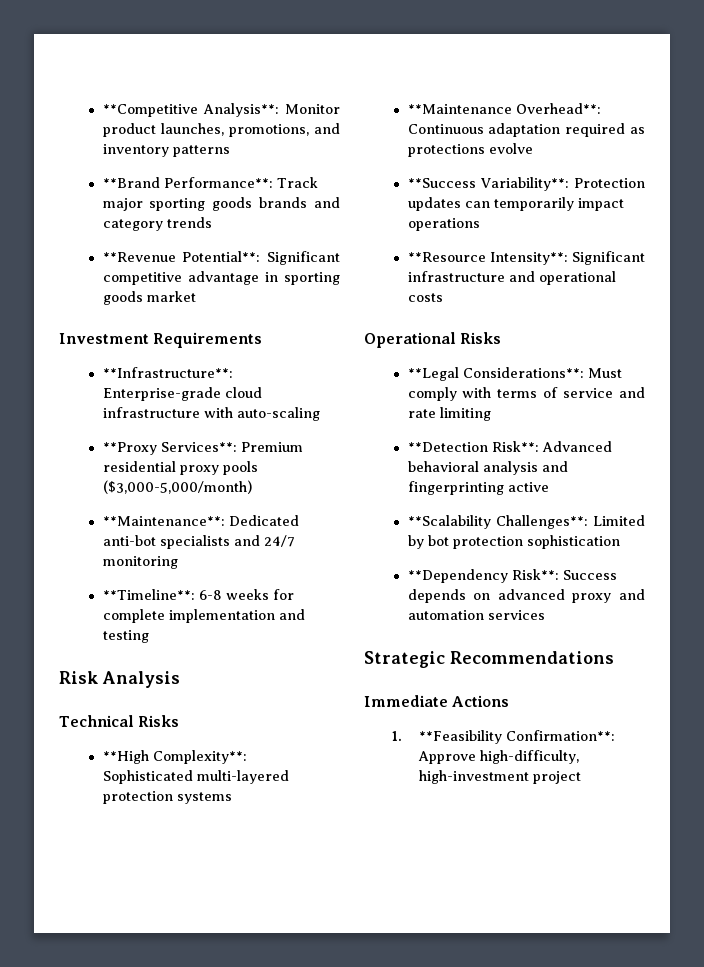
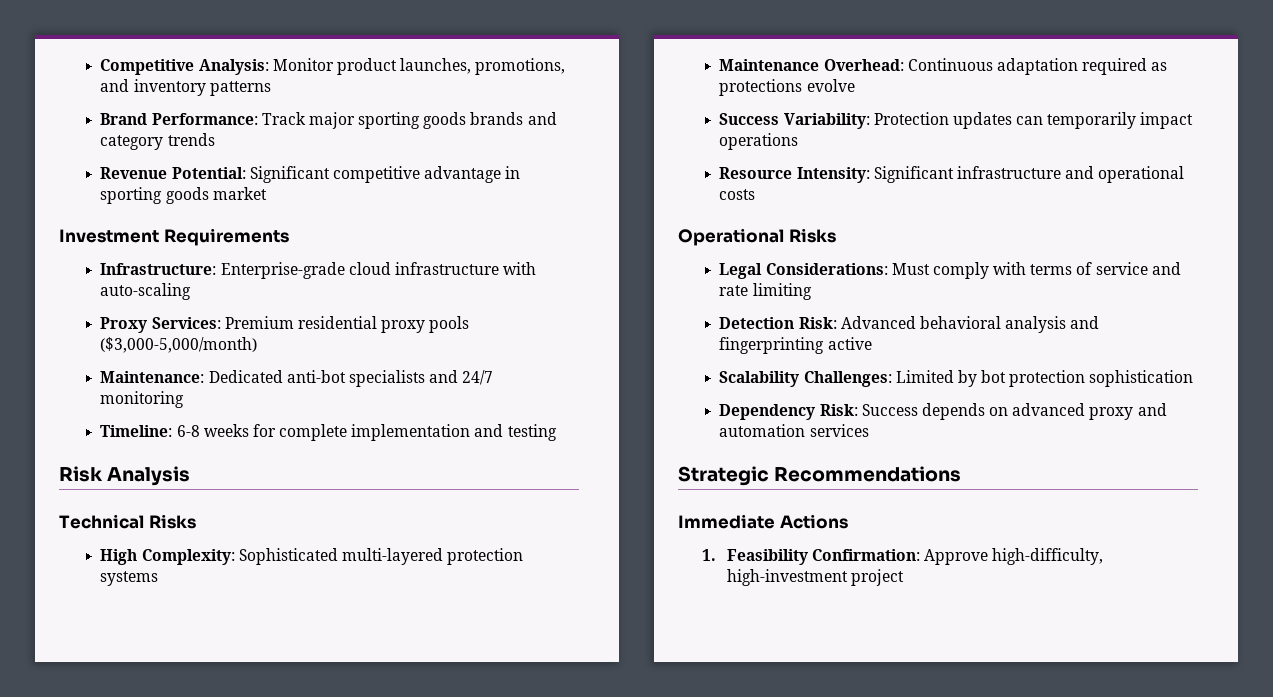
[102,103,279,117] **Competitive Analysis**: -> [100,59,269,75] Competitive Analysis:
[102,177,273,188] **Brand Performance**: -> [100,113,258,125] Brand Performance:
[102,251,261,262] **Revenue Potential**: -> [100,167,246,179] Revenue Potential:
[102,367,233,378] **Infrastructure**: -> [100,263,217,275] Infrastructure:
[102,442,237,455] **Proxy Services**: -> [100,317,221,333] Proxy Services:
[102,516,225,526] **Maintenance**: -> [100,371,205,383] Maintenance:
[102,589,195,600] **Timeline**: -> [100,425,173,437] Timeline:
[102,750,247,764] **High Complexity**: -> [100,549,235,565] High Complexity:
[407,103,601,114] **Maintenance Overhead**: -> [719,59,904,71] Maintenance Overhead:
[407,177,569,191] **Success Variability**: -> [719,113,870,129] Success Variability:
[407,252,568,265] **Resource Intensity**: -> [719,167,870,183] Resource Intensity:
[407,367,584,381] **Legal Considerations**: -> [719,263,888,279] Legal Considerations:
[407,441,539,452] **Detection Risk**: -> [719,317,837,329] Detection Risk:
[407,515,588,529] **Scalability Challenges**: -> [719,371,892,387] Scalability Challenges:
[407,569,559,583] **Dependency Risk**: -> [719,404,858,420] Dependency Risk:
[419,730,616,744] **Feasibility Confirmation**: -> [726,549,920,565] Feasibility Confirmation:

